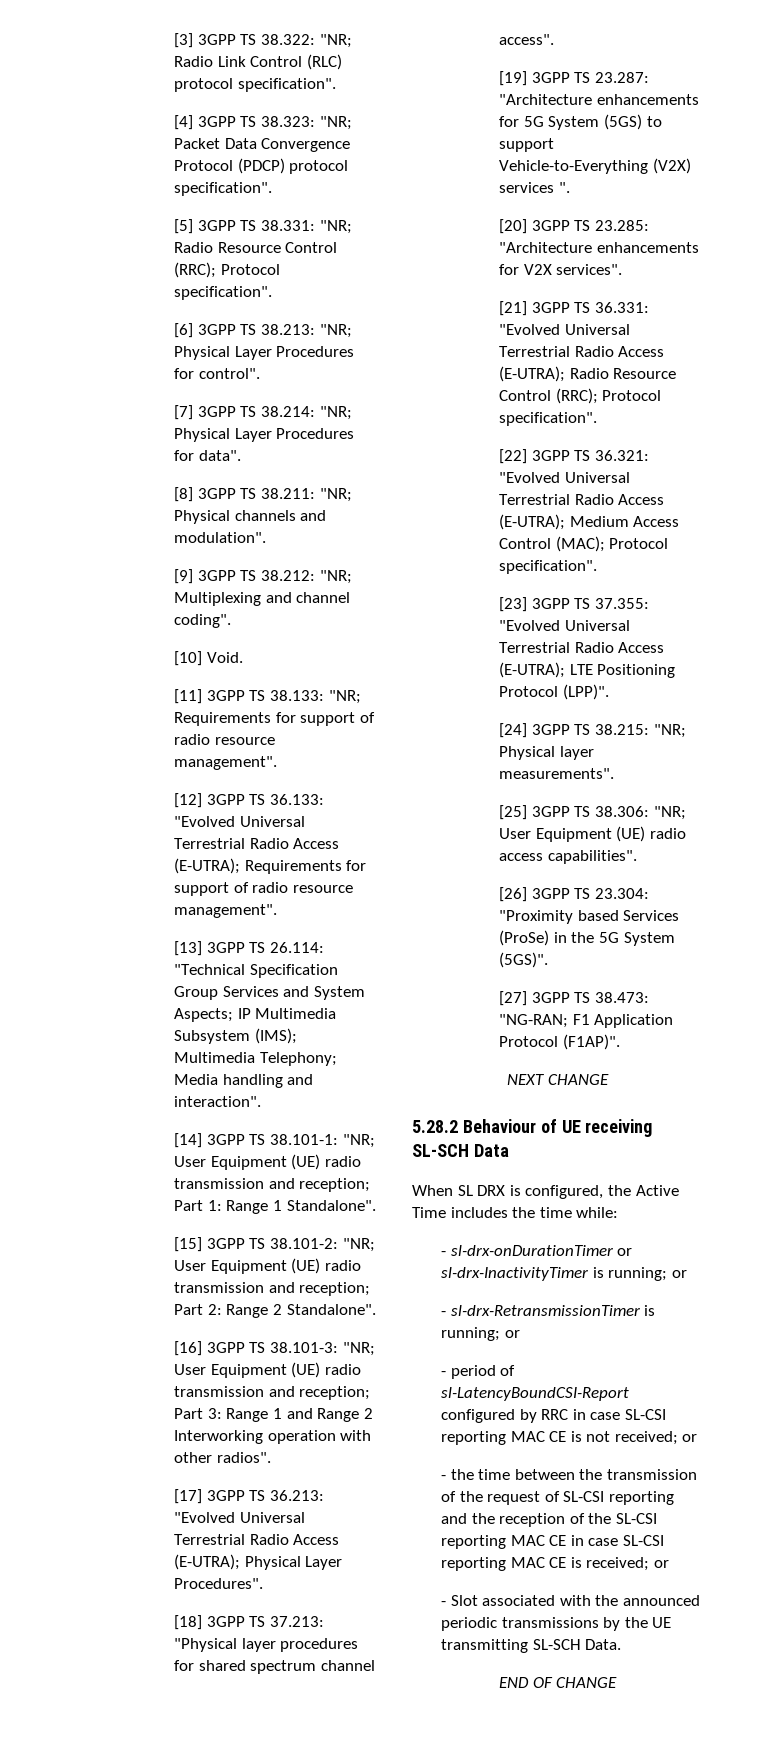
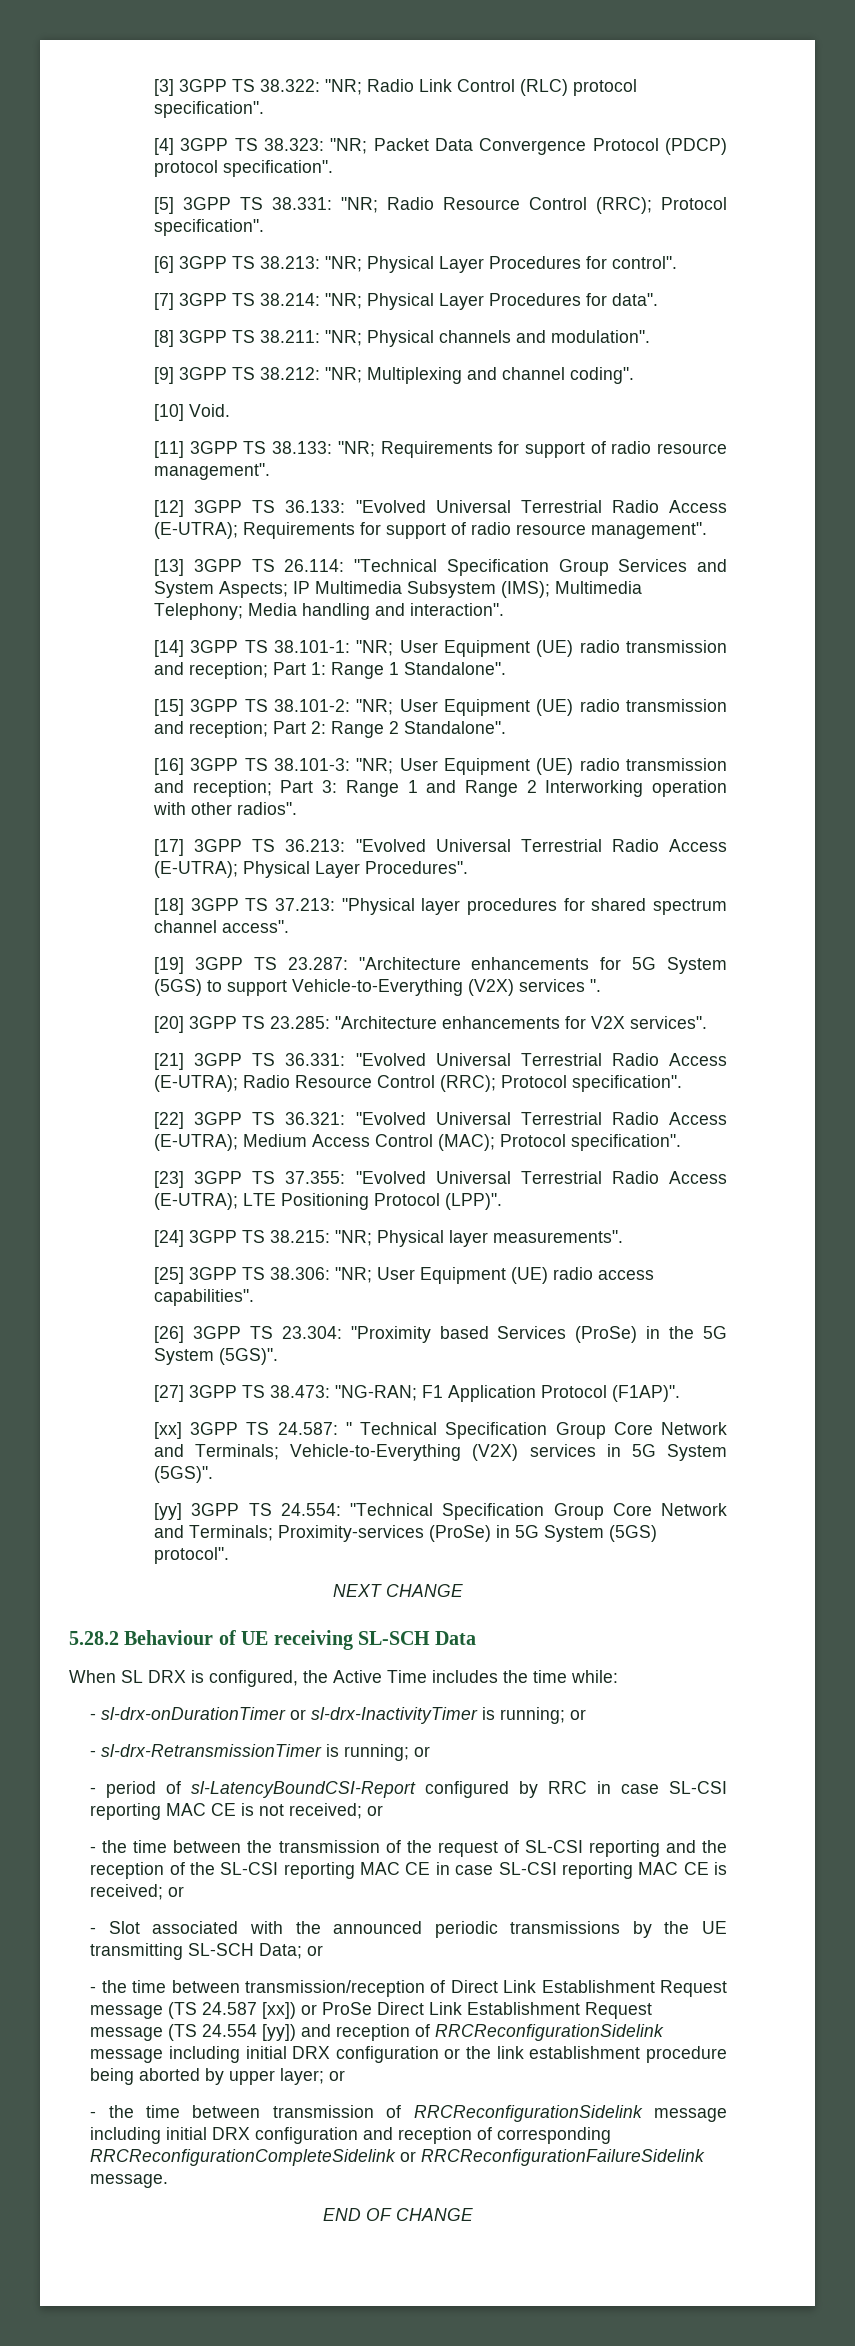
(620, 1042) none -> [154,1422,727,1439] [154,1444,727,1461] [154,1466,214,1483] [154,1503,727,1520] [154,1525,658,1542] [154,1547,230,1564] // [xx] 3GPP TS 24.587: " Technical Specification Group Core Network and Terminals; Vehicle-to-Everything (V2X) services in 5G System (5GS)". // [yy] 3GPP TS 24.554: "Technical Specification Group Core Network and Terminals; Proximity-services (ProSe) in 5G System (5GS) protocol".
[585,1639,622,1650] Data. -> [259,1943,324,1959] [90,1980,727,1997] [90,2002,653,2019] [90,2024,665,2041] [90,2046,728,2063] [90,2068,346,2085] [90,2105,727,2122] [90,2127,612,2144] [90,2149,706,2166] [90,2174,169,2188] Data; or // - the time between transmission/reception of Direct Link Establishment Request message (TS 24.587 [xx]) or ProSe Direct Link Establishment Request message (TS 24.554 [yy]) and reception of RRCReconfigurationSidelink message including initial DRX configuration or the link establishment procedure being aborted by upper layer; or // - the time between transmission of RRCReconfigurationSidelink message including initial DRX configuration and reception of corresponding RRCReconfigurationCompleteSidelink or RRCReconfigurationFailureSidelink message.

